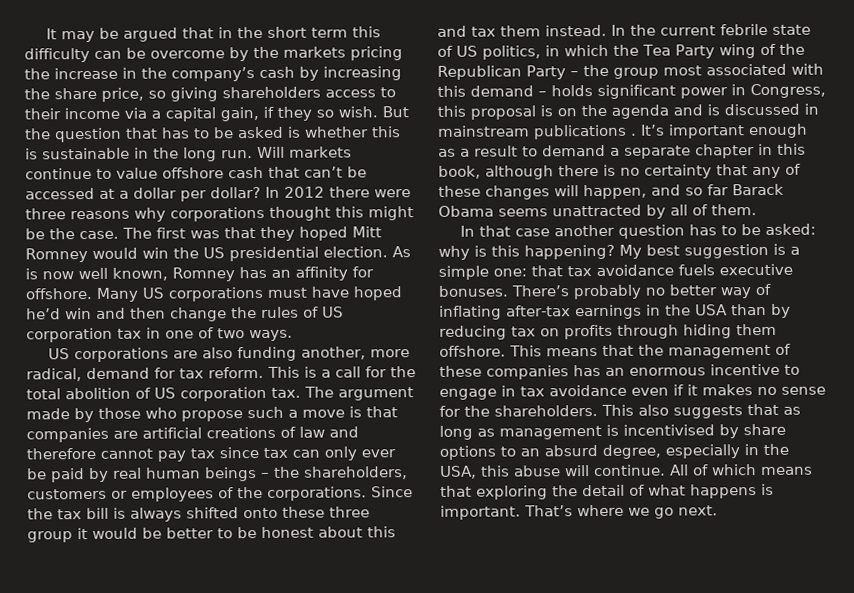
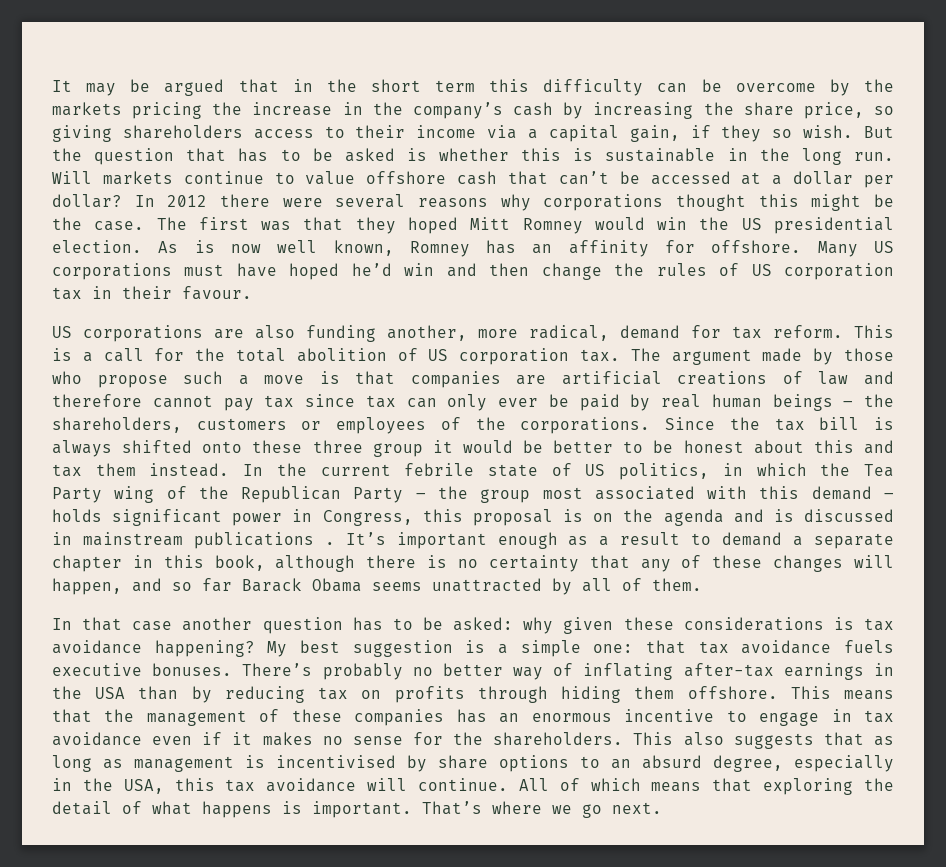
[25,208,66,220] three -> [335,194,406,208] several
[165,327,293,342] one of two ways. -> [122,286,252,300] their favour.
[474,245,520,257] is this -> [563,617,894,634] [52,640,142,654] given these considerations is tax avoidance
[514,465,561,477] abuse -> [225,778,357,792] tax avoidance

